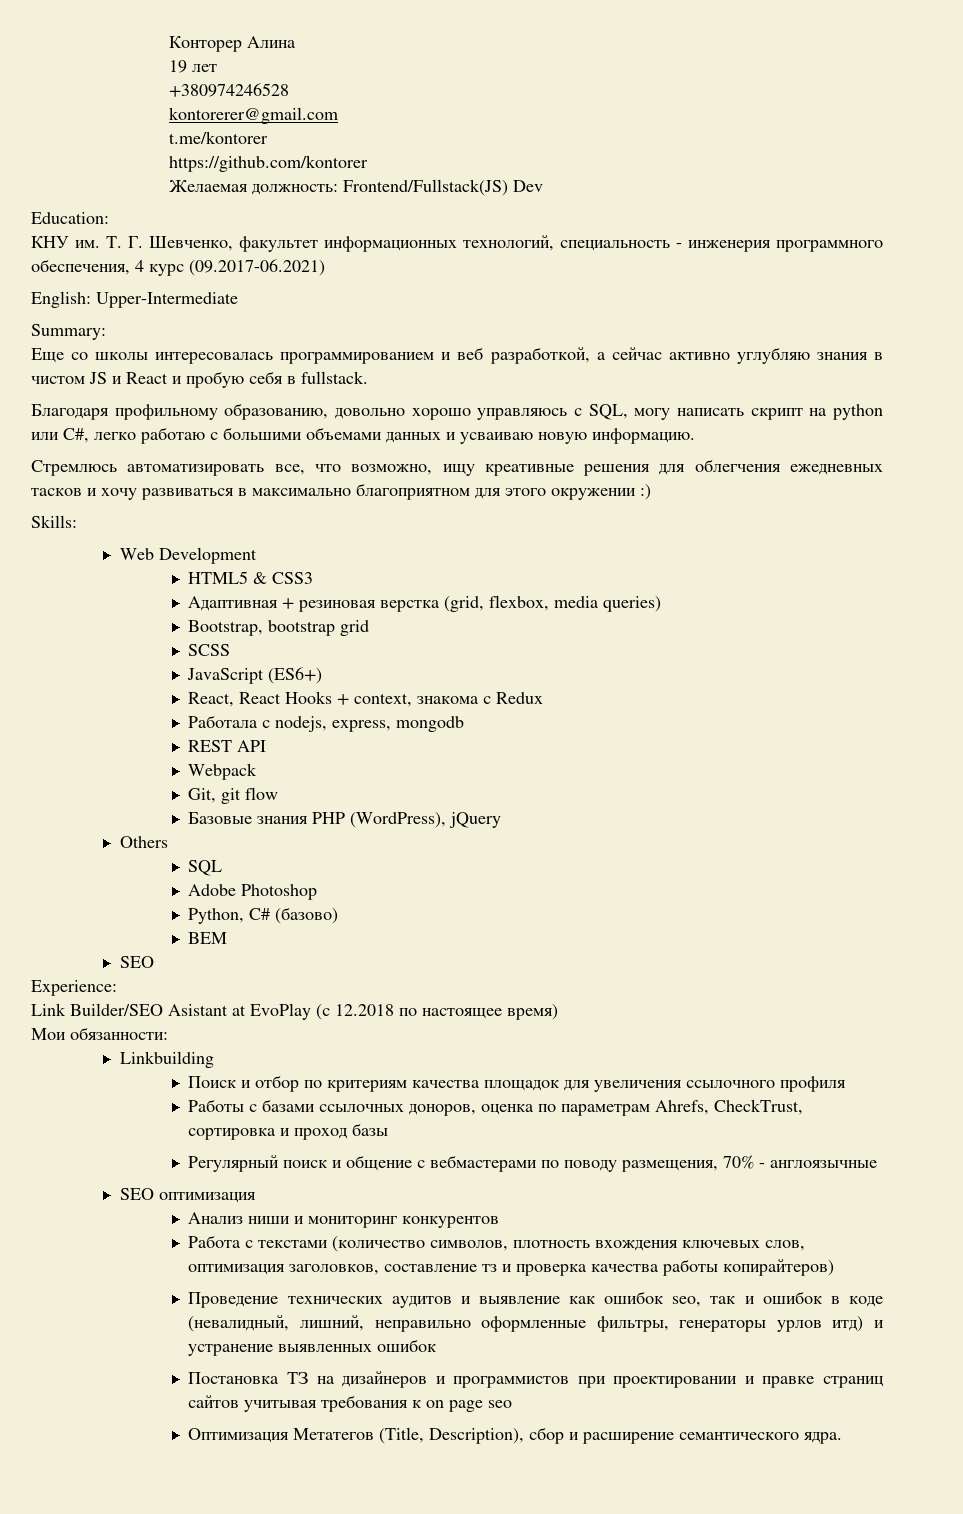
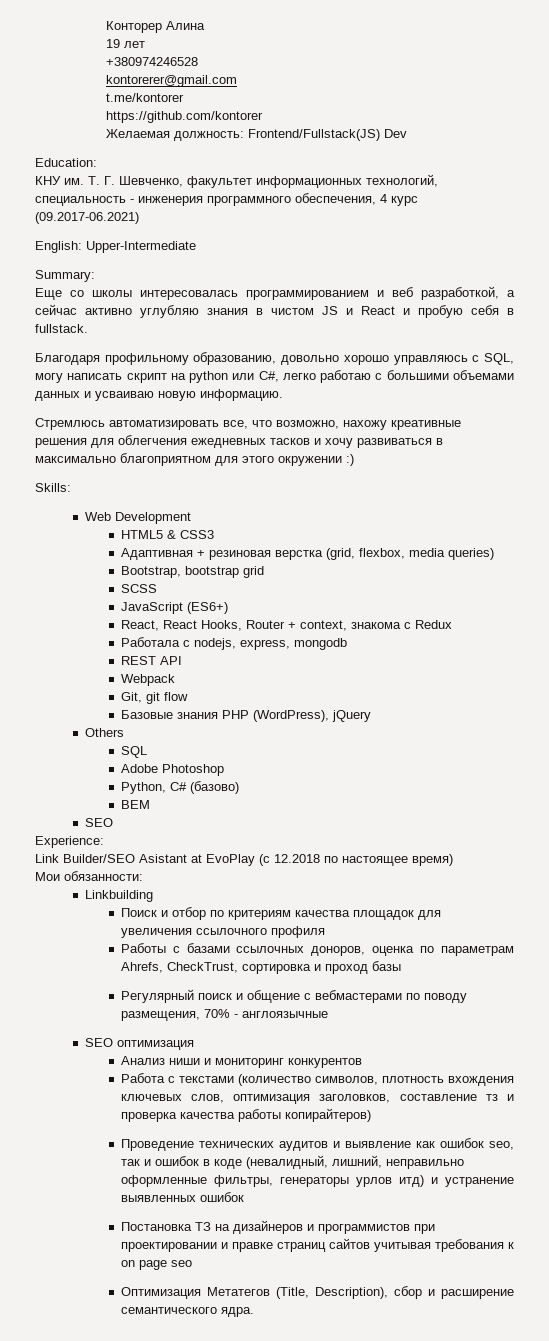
[442,464,475,476] ищу -> [343,420,387,430] нахожу
[285,691,333,704] Hooks -> [200,620,285,631] Hooks, Router

